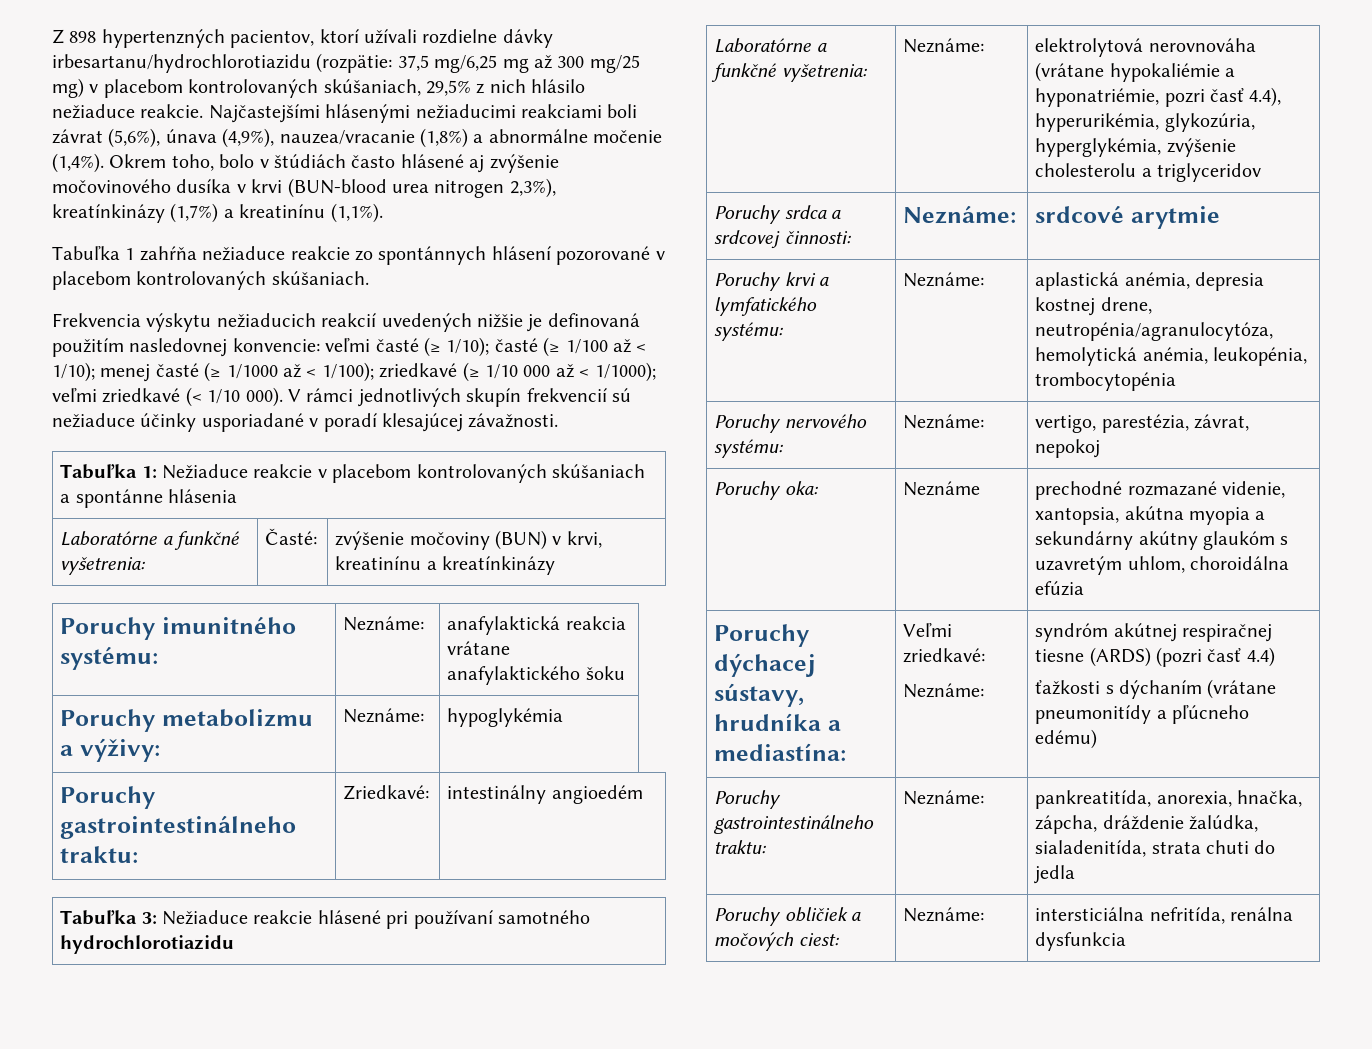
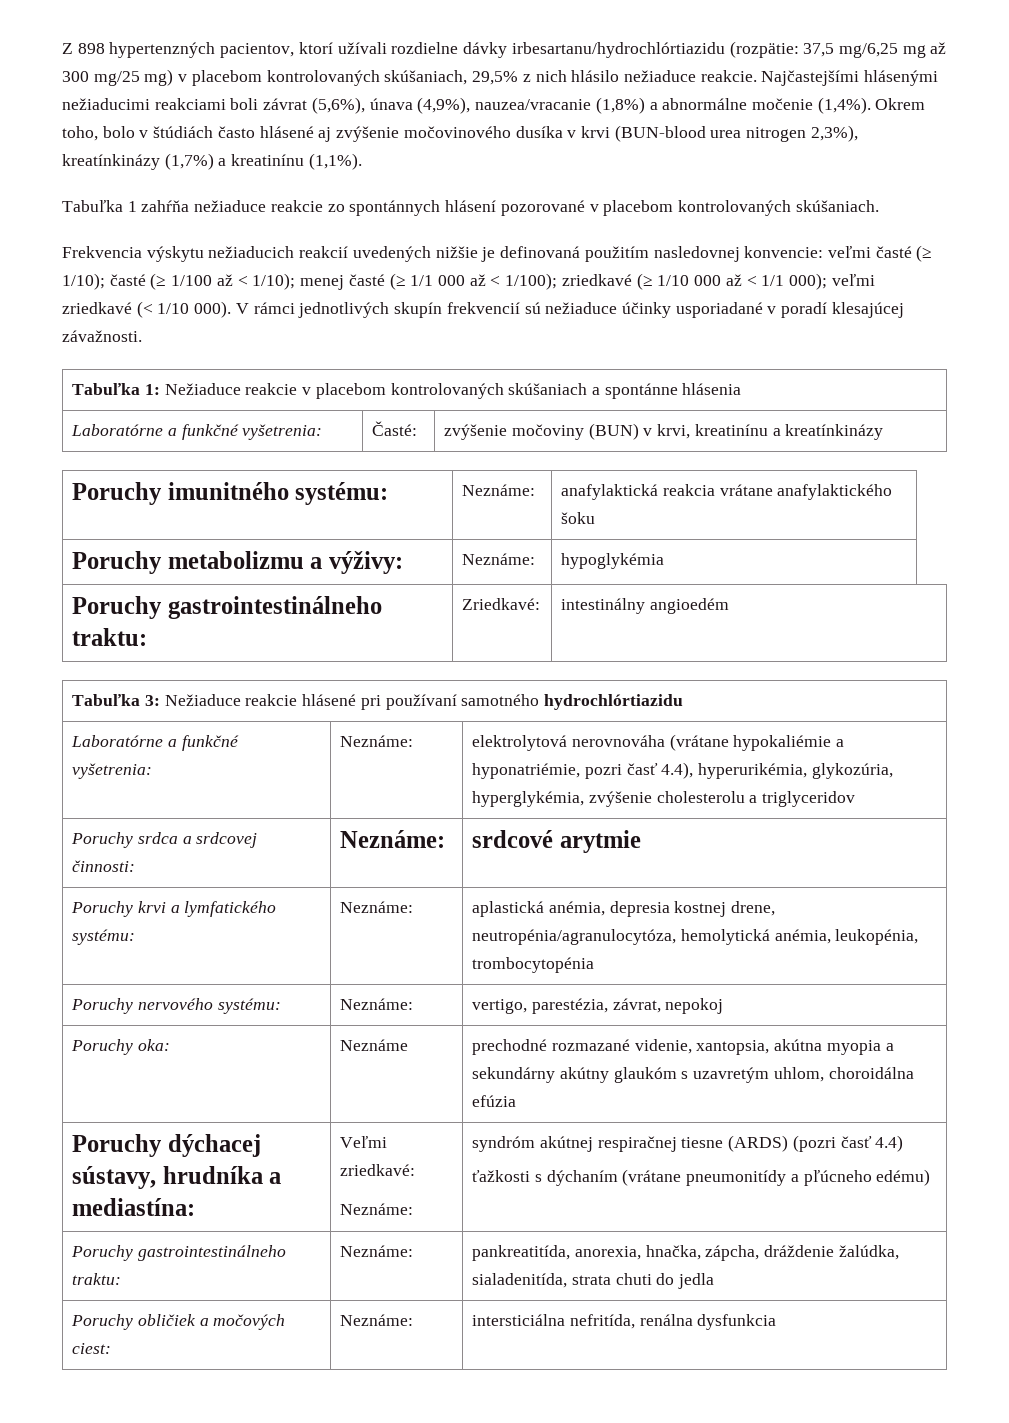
[52,54,311,73] irbesartanu/hydrochlorotiazidu -> [511,42,725,58] irbesartanu/hydrochlórtiazidu
[226,364,278,379] 1/1000 -> [410,275,465,286] 1/1 000
[594,362,656,382] 1/1000); -> [761,273,827,290] 1/1 000);
[60,935,235,954] hydrochlorotiazidu -> [544,694,684,710] hydrochlórtiazidu

